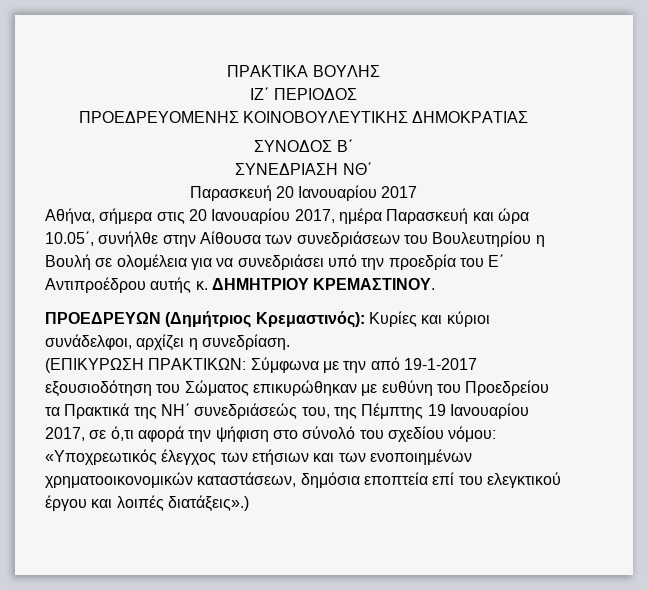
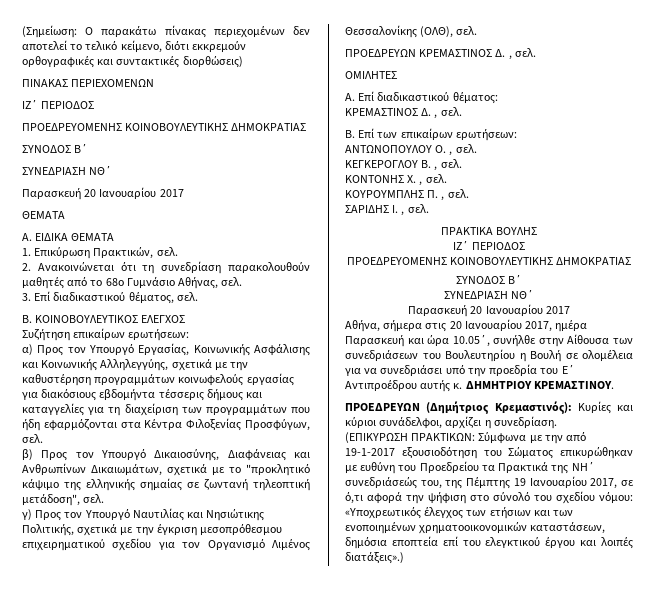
(227, 71) none -> [22,25,310,38] [22,40,247,53] [22,56,243,68] [22,79,155,87] [22,100,95,109] [22,123,307,131] [22,144,89,153] [22,166,113,175] [22,187,184,200] [22,211,65,219] [22,233,115,241] [22,247,178,259] [22,261,310,274] [22,277,243,289] [22,291,198,304] [22,315,186,323] [22,328,190,341] [22,343,310,356] [22,359,249,371] [22,373,294,386] [22,389,263,401] [22,403,310,416] [22,418,310,431] [22,434,43,443] [22,449,310,461] [22,463,310,476] [22,478,310,491] [22,494,105,506] [22,508,265,521] [22,524,283,536] [22,538,310,551] [345,25,478,38] [345,48,536,60] [345,71,397,79] [345,91,498,104] [345,107,462,119] [345,128,517,141] [345,144,477,156] [345,159,462,171] [345,174,447,186] [345,189,469,201] [345,204,429,216] (Σημείωση: Ο παρακάτω πίνακας περιεχομένων δεν αποτελεί το τελικό κείμενο, διότι εκκρεμούν ορθογραφικές και συντακτικές διορθώσεις) // ΠΙΝΑΚΑΣ ΠΕΡΙΕΧΟΜΕΝΩΝ // ΙΖ΄ ΠΕΡΙΟΔΟΣ // ΠΡΟΕΔΡΕΥΟΜΕΝΗΣ ΚΟΙΝΟΒΟΥΛΕΥΤΙΚΗΣ ΔΗΜΟΚΡΑΤΙΑΣ // ΣΥΝΟΔΟΣ Β΄ // ΣΥΝΕΔΡΙΑΣΗ ΝΘ΄ // Παρασκευή 20 Ιανουαρίου 2017 // ΘΕΜΑΤΑ // Α. ΕΙΔΙΚΑ ΘΕΜΑΤΑ // 1. Επικύρωση Πρακτικών, σελ. // 2. Ανακοινώνεται ότι τη συνεδρίαση παρακολουθούν μαθητές από το 68ο Γυμνάσιο Αθήνας, σελ. // 3. Επί διαδικαστικού θέματος, σελ. // Β. ΚΟΙΝΟΒΟΥΛΕΥΤΙΚΟΣ ΕΛΕΓΧΟΣ // Συζήτηση επικαίρων ερωτήσεων: // α) Προς τον Υπουργό Εργασίας, Κοινωνικής Ασφάλισης και Κοινωνικής Αλληλεγγύης, σχετικά με την καθυστέρηση προγραμμάτων κοινωφελούς εργασίας για διακόσιους εβδομήντα τέσσερις δήμους και καταγγελίες για τη διαχείριση των προγραμμάτων που ήδη εφαρμόζονται στα Κέντρα Φιλοξενίας Προσφύγων, σελ. // β) Προς τον Υπουργό Δικαιοσύνης, Διαφάνειας και Ανθρωπίνων Δικαιωμάτων, σχετικά με το "προκλητικό κάψιμο της ελληνικής σημαίας σε ζωντανή τηλεοπτική μετάδοση", σελ. // γ) Προς τον Υπουργό Ναυτιλίας και Νησιώτικης Πολιτικής, σχετικά με την έγκριση μεσοπρόθεσμου επιχειρηματικού σχεδίου για τον Οργανισμό Λιμένος Θεσσαλονίκης (ΟΛΘ), σελ. // ΠΡΟΕΔΡΕΥΩΝ ΚΡΕΜΑΣΤΙΝΟΣ Δ. , σελ. // ΟΜΙΛΗΤΕΣ // Α. Επί διαδικαστικού θέματος: // ΚΡΕΜΑΣΤΙΝΟΣ Δ. , σελ. // Β. Επί των επικαίρων ερωτήσεων: // ΑΝΤΩΝΟΠΟΥΛΟΥ Ο. , σελ. // ΚΕΓΚΕΡΟΓΛΟΥ Β. , σελ. // ΚΟΝΤΟΝΗΣ Χ. , σελ. // ΚΟΥΡΟΥΜΠΛΗΣ Π. , σελ. // ΣΑΡΙΔΗΣ Ι. , σελ. //

